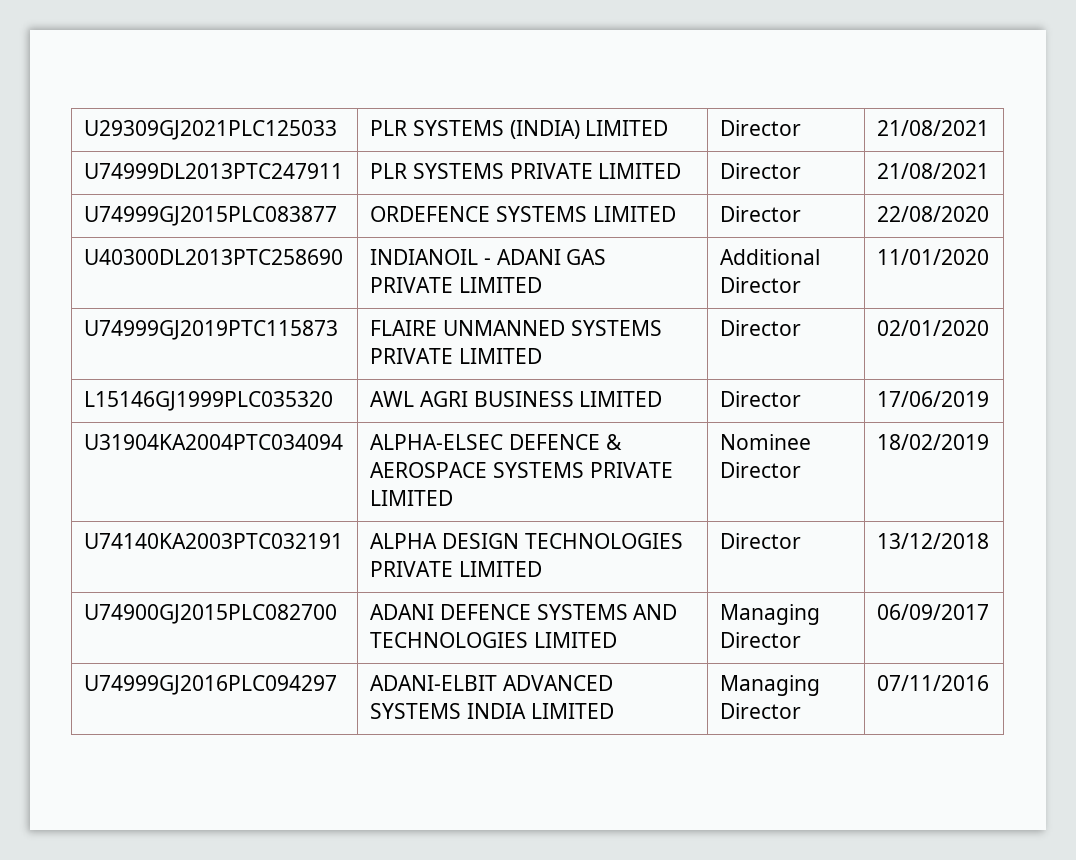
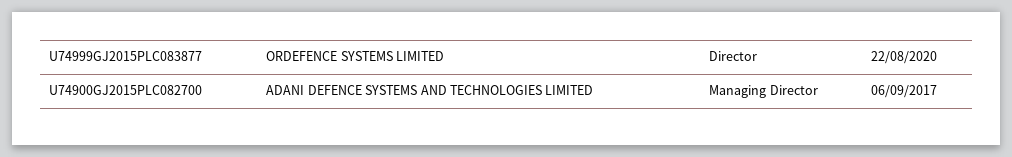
[84,120,338,140] [370,120,669,139] [720,120,802,136] [877,120,990,136] [84,163,344,179] [370,163,682,179] [720,163,802,179] [877,163,990,179] U29309GJ2021PLC125033 | PLR SYSTEMS (INDIA) LIMITED | Director | 21/08/2021 // U74999DL2013PTC247911 | PLR SYSTEMS PRIVATE LIMITED | Director | 21/08/2021 // -> (49, 56) none
[84,249,344,265] [370,249,607,265] [370,277,542,293] [720,249,821,265] [720,277,802,293] [877,249,990,265] [84,320,339,340] [370,320,662,336] [370,348,542,364] [720,320,802,336] [877,320,990,336] [84,391,334,411] [370,391,663,407] [720,391,802,407] [877,391,990,407] [84,434,344,450] [370,434,622,450] [370,462,673,478] [370,490,454,506] [720,434,812,450] [720,462,802,478] [877,434,990,450] [84,533,344,549] [370,533,683,549] [370,561,542,577] [720,533,802,549] [877,533,990,549] // U40300DL2013PTC258690 | INDIANOIL - ADANI GAS PRIVATE LIMITED | Additional Director | 11/01/2020 // U74999GJ2019PTC115873 | FLAIRE UNMANNED SYSTEMS PRIVATE LIMITED | Director | 02/01/2020 // L15146GJ1999PLC035320 | AWL AGRI BUSINESS LIMITED | Director | 17/06/2019 // U31904KA2004PTC034094 | ALPHA-ELSEC DEFENCE & AEROSPACE SYSTEMS PRIVATE LIMITED | Nominee Director | 18/02/2019 // U74140KA2003PTC032191 | ALPHA DESIGN TECHNOLOGIES PRIVATE LIMITED | Director | 13/12/2018 -> (938, 57) none
[84,675,338,695] [370,675,613,691] [370,703,614,719] [720,675,821,696] [720,703,802,719] [877,675,990,691] // U74999GJ2016PLC094297 | ADANI-ELBIT ADVANCED SYSTEMS INDIA LIMITED | Managing Director | 07/11/2016 -> (938, 91) none

